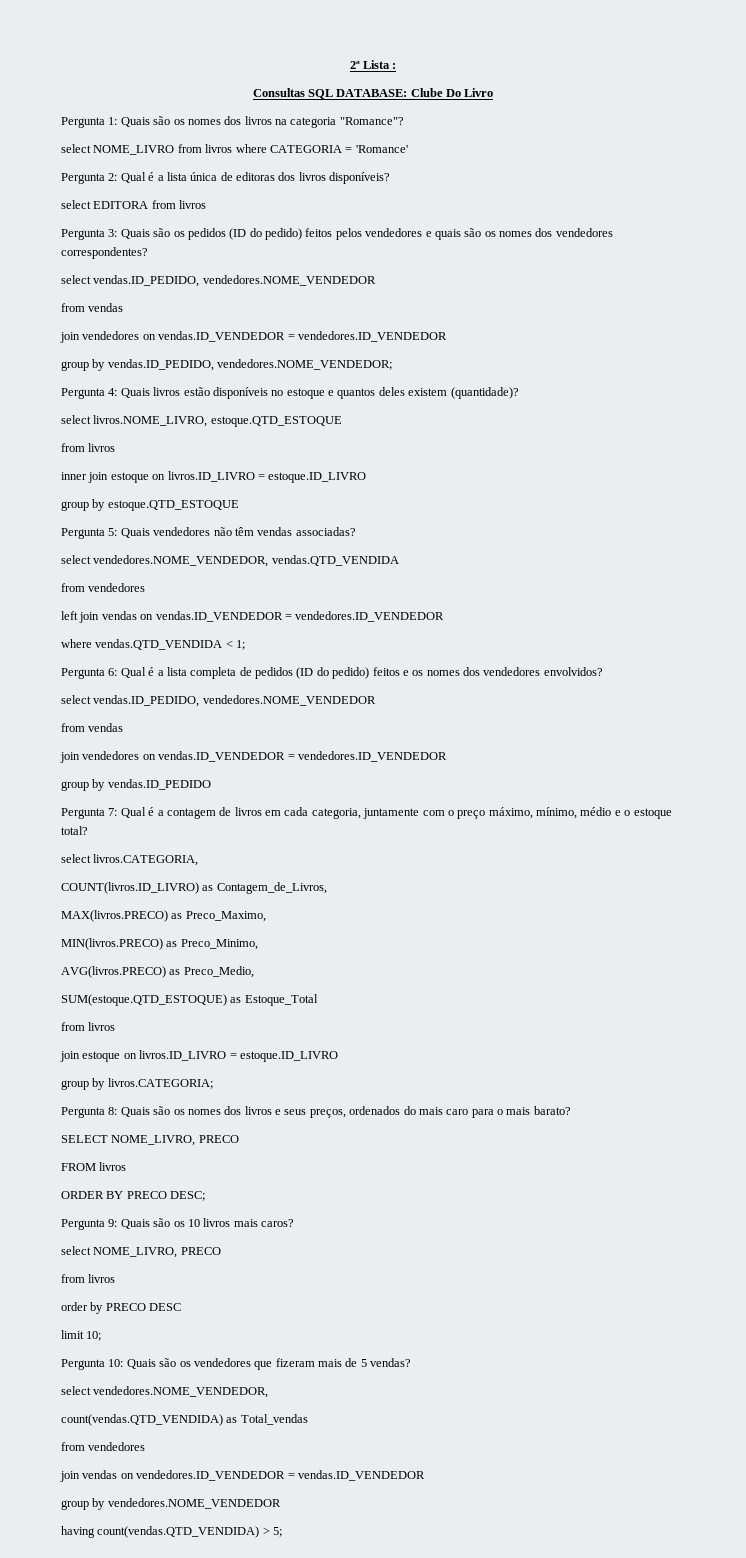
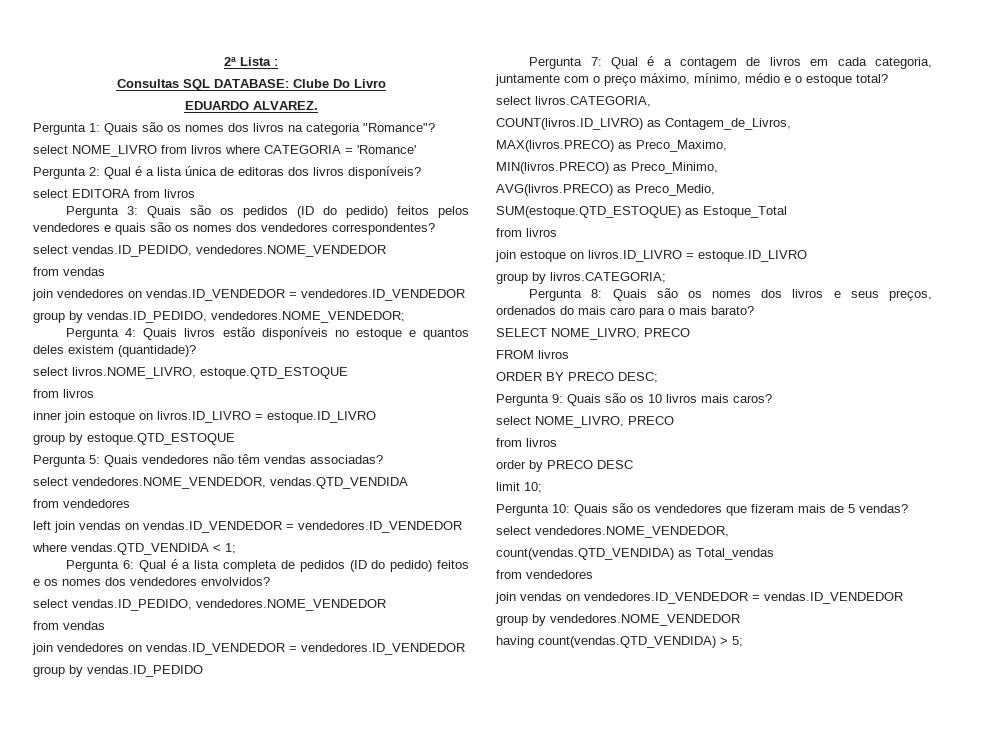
(494, 92) none -> [184,101,318,110] // EDUARDO ALVAREZ.

